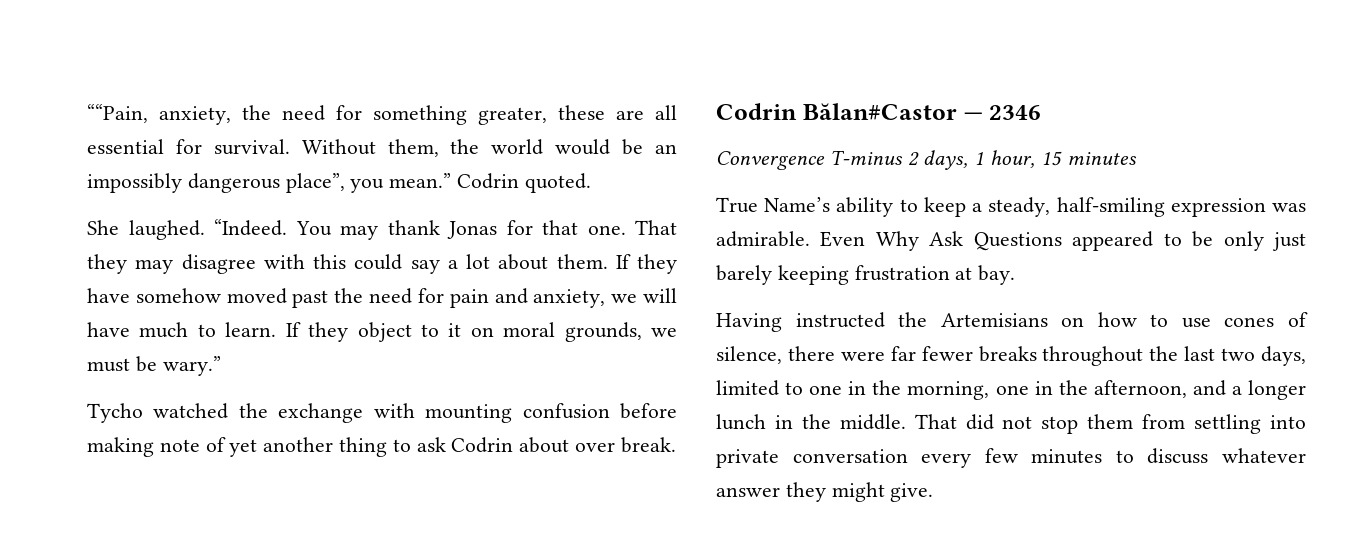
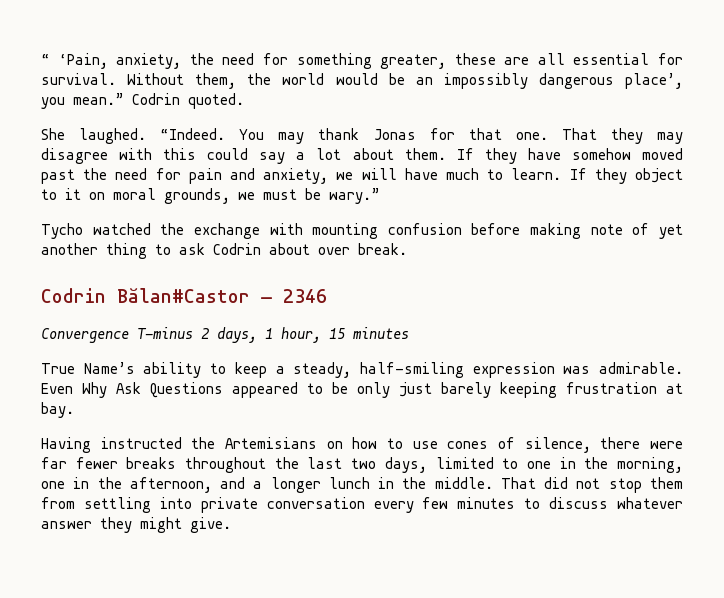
[87,104,148,123] ““Pain, -> [41,53,108,69] “ ‘Pain,
[285,173,345,193] place”, -> [625,73,684,89] place’,

